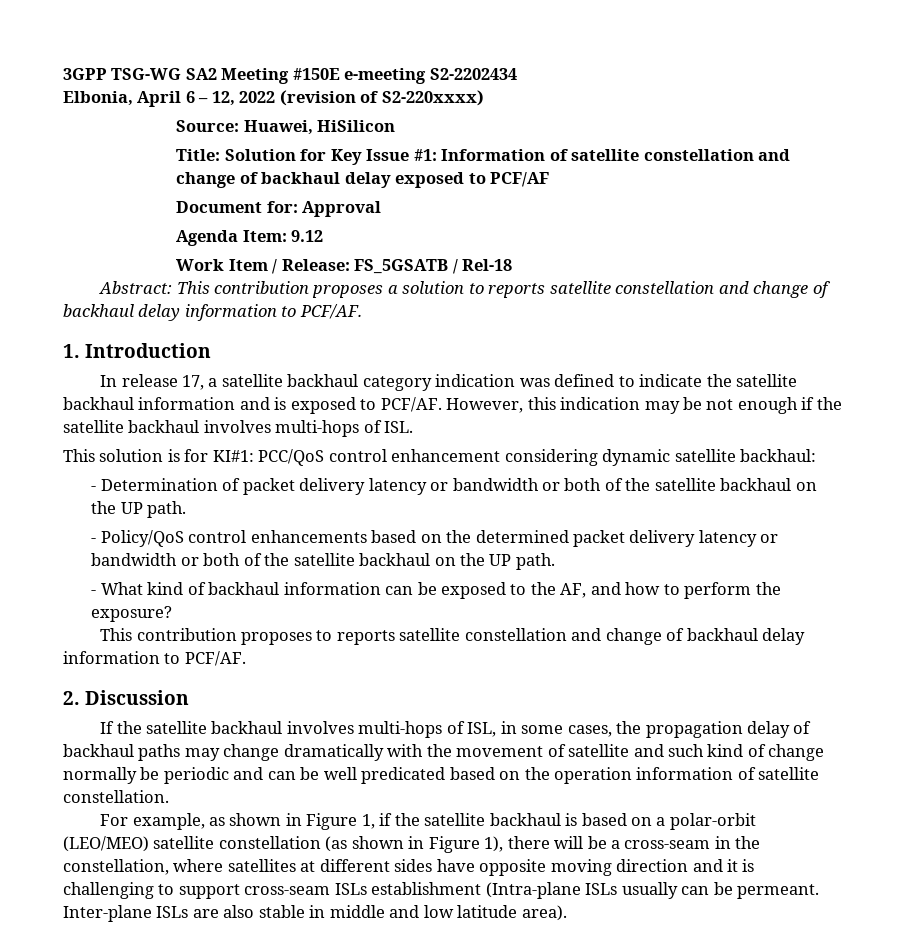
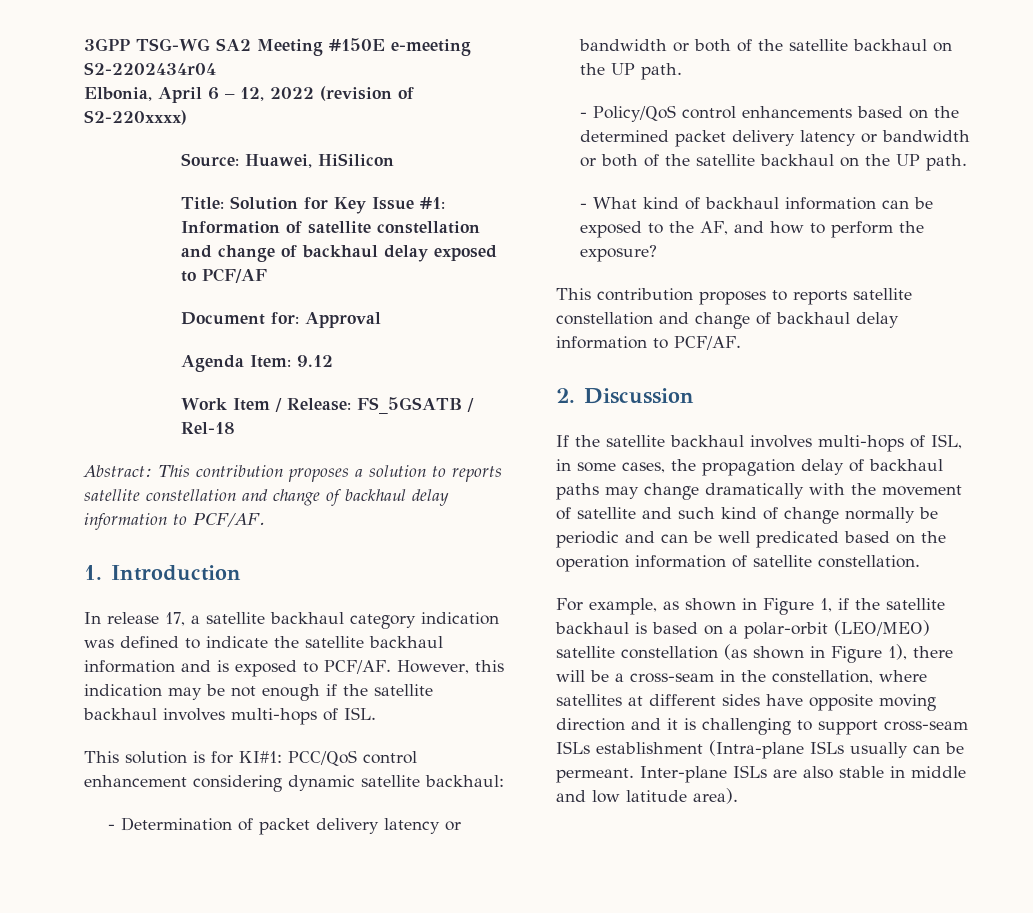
[429,68,517,80] S2-2202434 -> [84,62,216,75] S2-2202434r04

